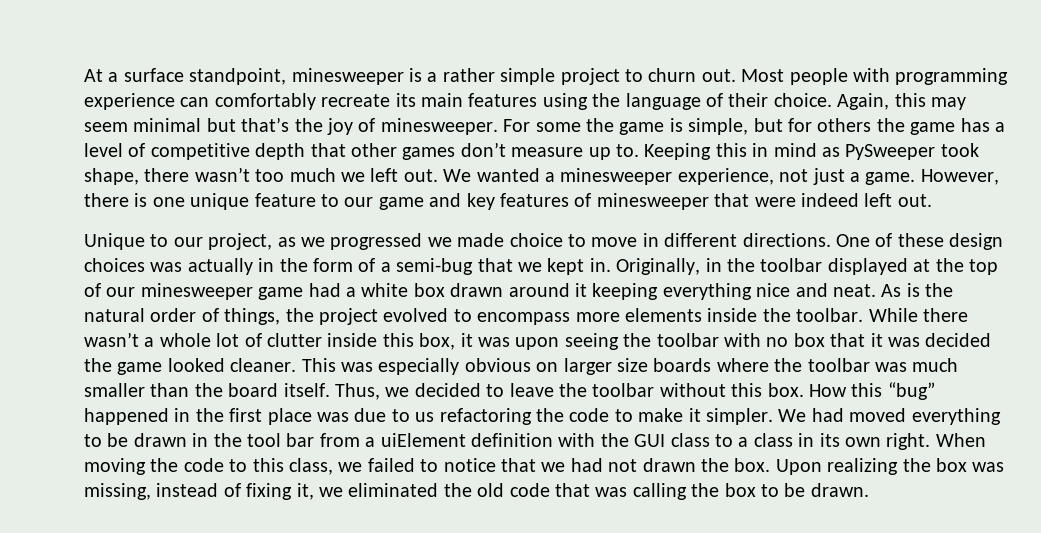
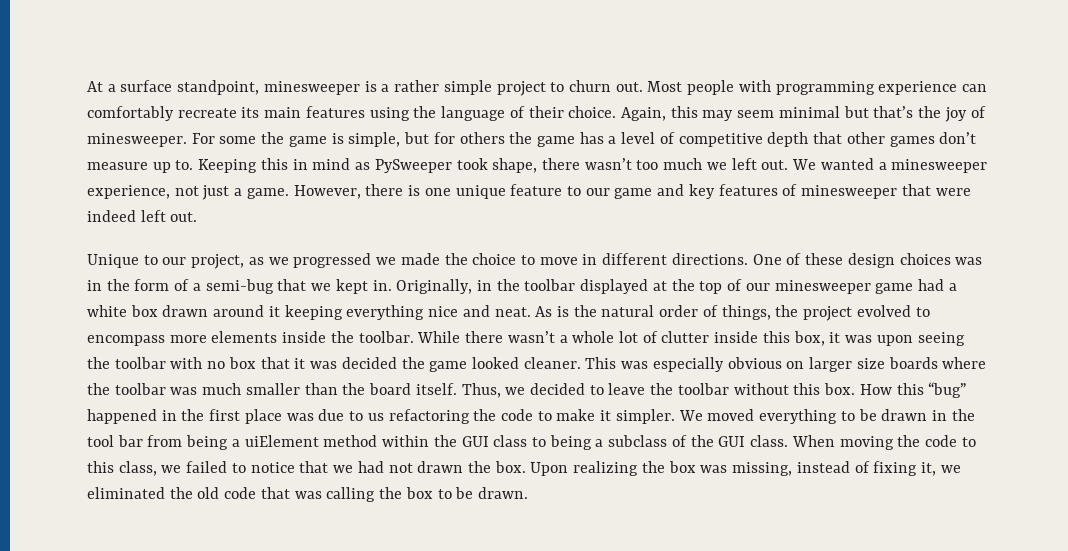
(505, 240) none -> [444,253,468,265] the
[187,258,253,275] actually -> (983, 261) none
[811,408,844,422] had -> (703, 415) none
(360, 440) none -> [186,435,229,450] being
[470,433,596,447] definition with -> [323,435,430,447] method within
[738,433,931,450] a class in its own right. -> [549,435,789,450] being a subclass of the GUI class.

